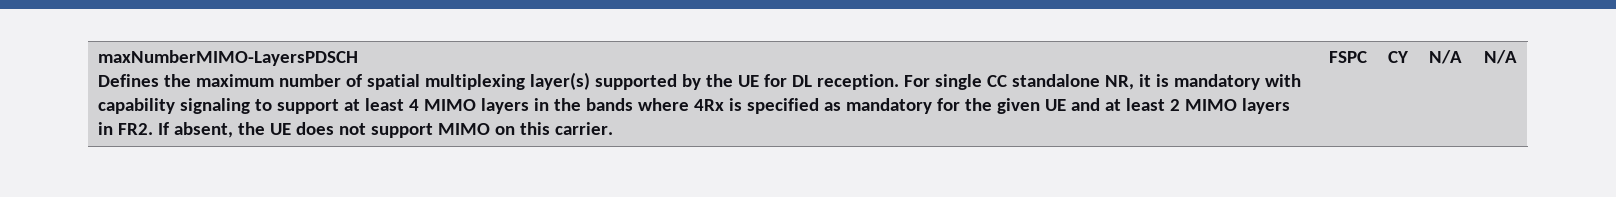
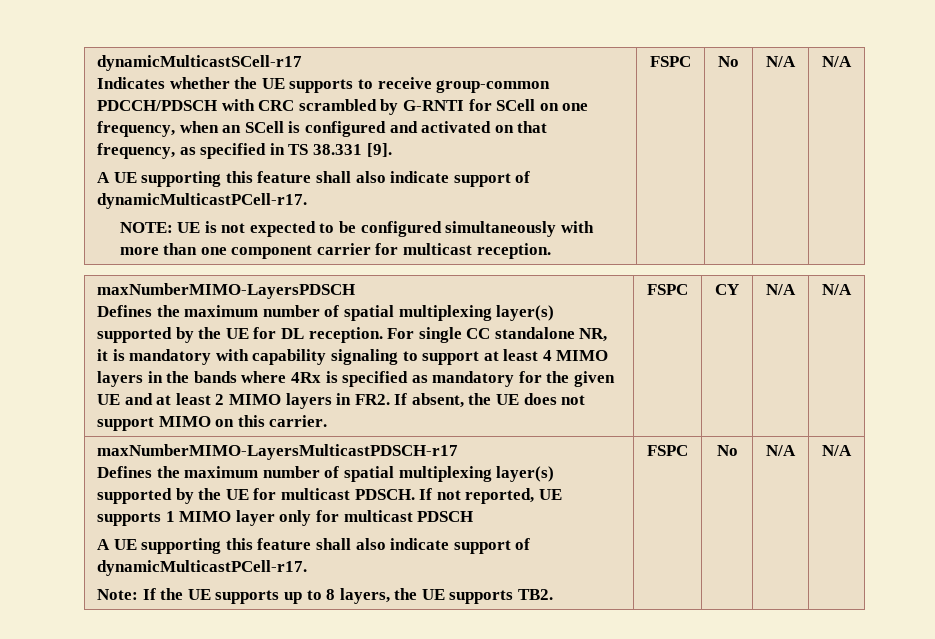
(98, 58) none -> [96,55,302,71] [96,77,551,93] [96,99,589,115] [96,121,548,137] [96,143,392,159] [96,171,531,187] [96,193,307,209] [119,221,594,237] [119,243,551,259] [650,56,691,67] [718,56,739,67] [766,56,796,67] [822,56,852,67] dynamicMulticastSCell-r17 // Indicates whether the UE supports to receive group-common PDCCH/PDSCH with CRC scrambled by G-RNTI for SCell on one frequency, when an SCell is configured and activated on that frequency, as specified in TS 38.331 [9]. // A UE supporting this feature shall also indicate support of dynamicMulticastPCell-r17. // NOTE: UE is not expected to be configured simultaneously with more than one component carrier for multicast reception. | FSPC | No | N/A | N/A //
(1517, 57) none -> [96,444,458,460] [96,466,555,482] [96,488,562,504] [96,510,474,526] [96,538,531,554] [96,560,307,576] [96,588,554,604] [647,445,688,456] [716,445,738,456] [766,445,796,456] [822,445,852,456] // maxNumberMIMO-LayersMulticastPDSCH-r17 // Defines the maximum number of spatial multiplexing layer(s) supported by the UE for multicast PDSCH. If not reported, UE supports 1 MIMO layer only for multicast PDSCH // A UE supporting this feature shall also indicate support of dynamicMulticastPCell-r17. // Note: If the UE supports up to 8 layers, the UE supports TB2. | FSPC | No | N/A | N/A

